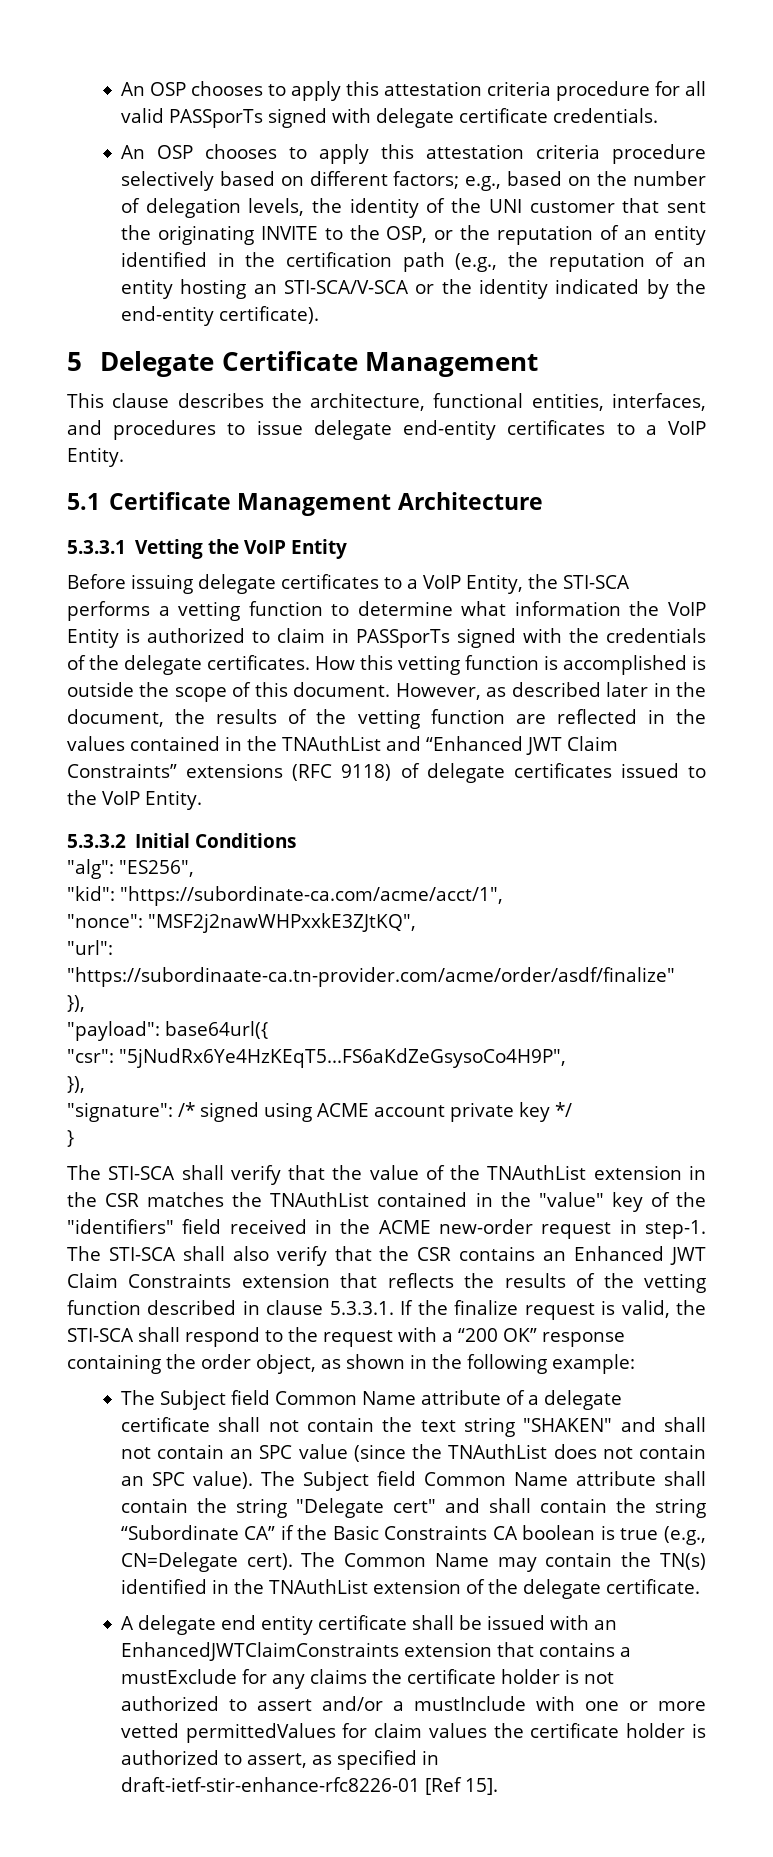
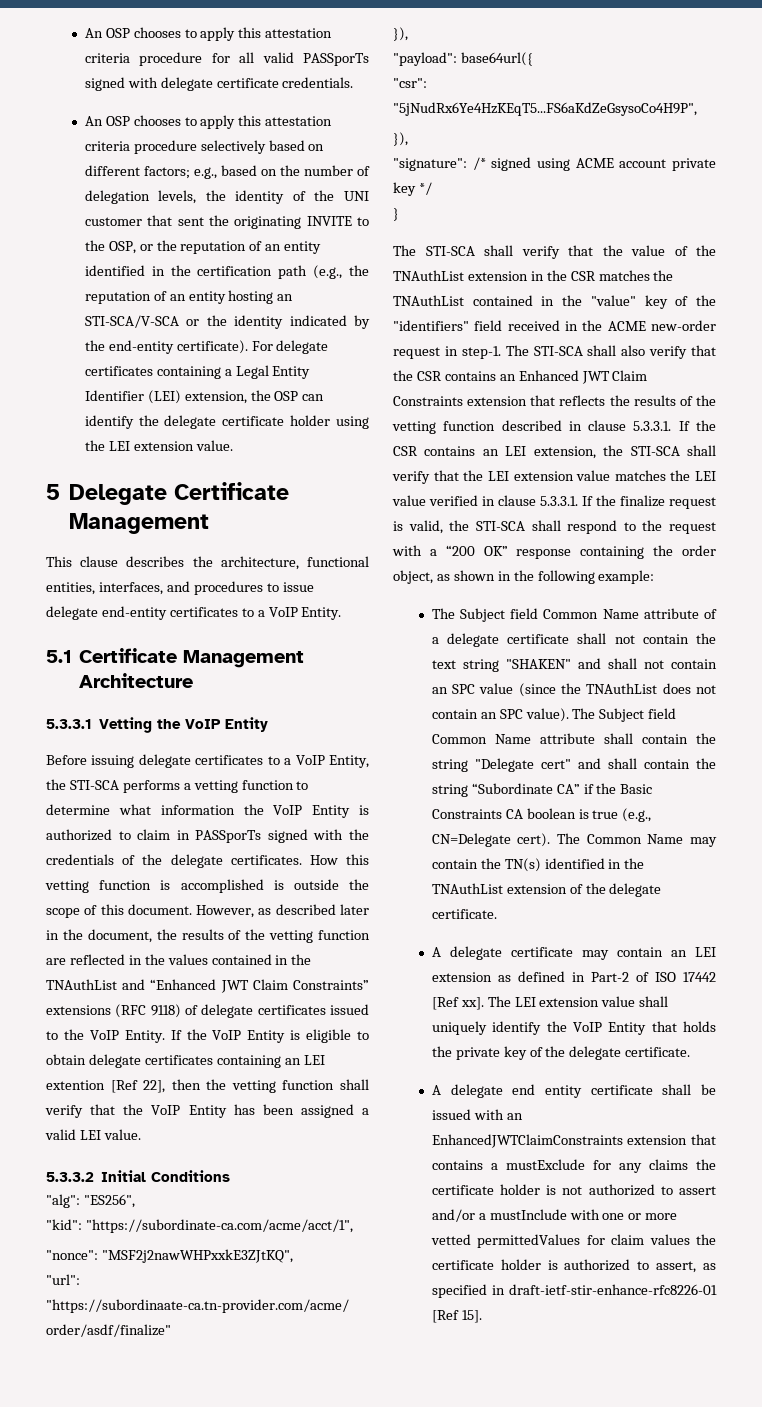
(319, 315) none -> [251,340,329,354] [84,365,311,379] [84,390,325,404] [84,415,369,429] [84,440,233,451] For delegate certificates containing a Legal Entity Identifier (LEI) extension, the OSP can identify the delegate certificate holder using the LEI extension value.
(202, 800) none -> [170,1029,369,1043] [46,1054,325,1068] [46,1079,369,1093] [45,1104,369,1118] [45,1129,141,1140] If the VoIP Entity is eligible to obtain delegate certificates containing an LEI extention [Ref 22], then the vetting function shall verify that the VoIP Entity has been assigned a valid LEI value.
(448, 1307) none -> [393,445,716,459] [392,470,716,484] [392,495,616,506] CSR contains an LEI extension, the STI-SCA shall verify that the LEI extension value matches the LEI value verified in clause 5.3.3.1. If the
(700, 1586) none -> [431,946,716,960] [431,971,716,982] [431,996,669,1010] [431,1021,716,1035] [431,1046,691,1060] // A delegate certificate may contain an LEI extension as defined in Part-2 of ISO 17442 [Ref xx]. The LEI extension value shall uniquely identify the VoIP Entity that holds the private key of the delegate certificate.

